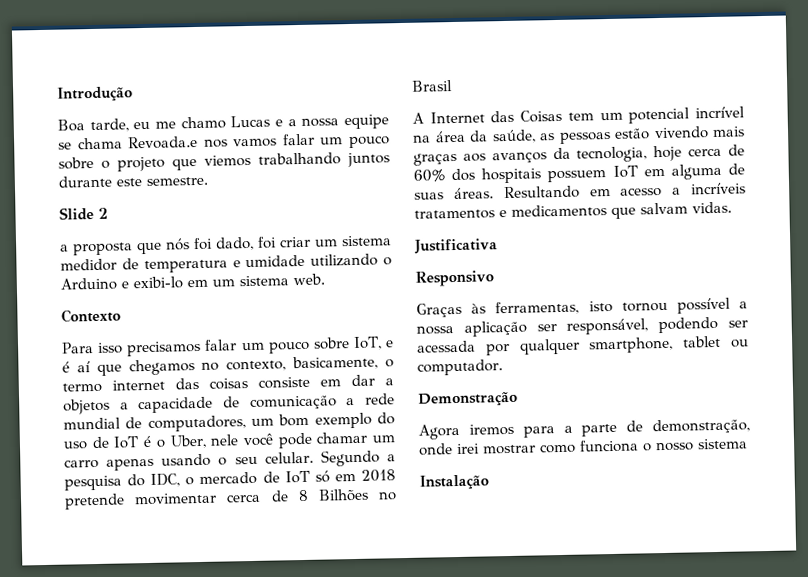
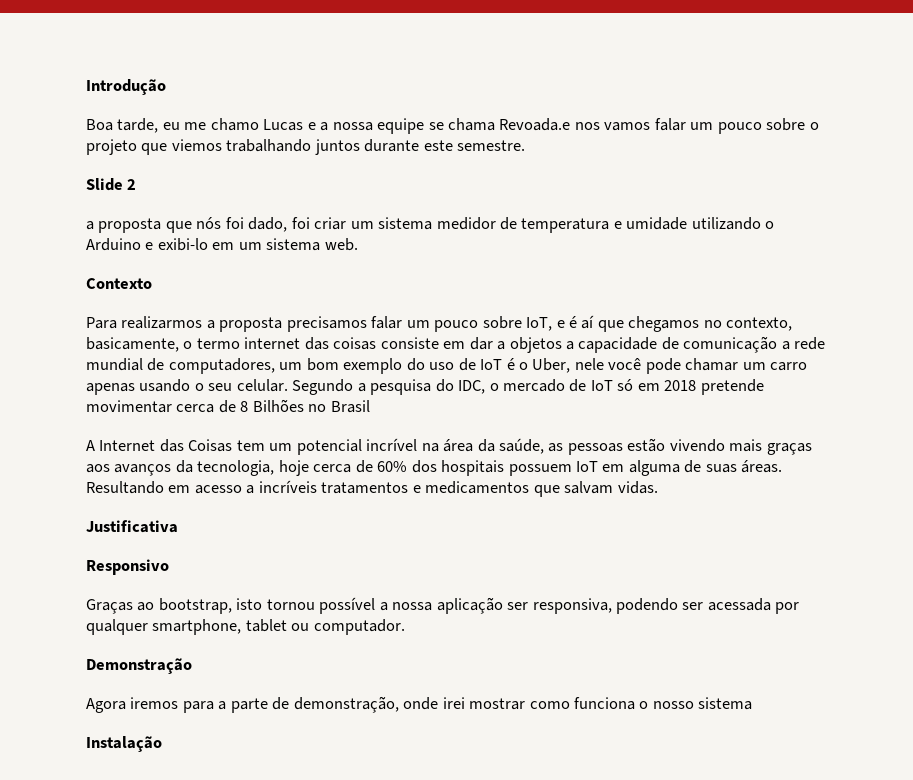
[97,342,124,354] isso -> [121,316,283,332] realizarmos a proposta
[471,300,580,316] às ferramentas, -> [137,598,232,614] ao bootstrap,
[566,318,649,335] responsável, -> [532,598,612,614] responsiva,

